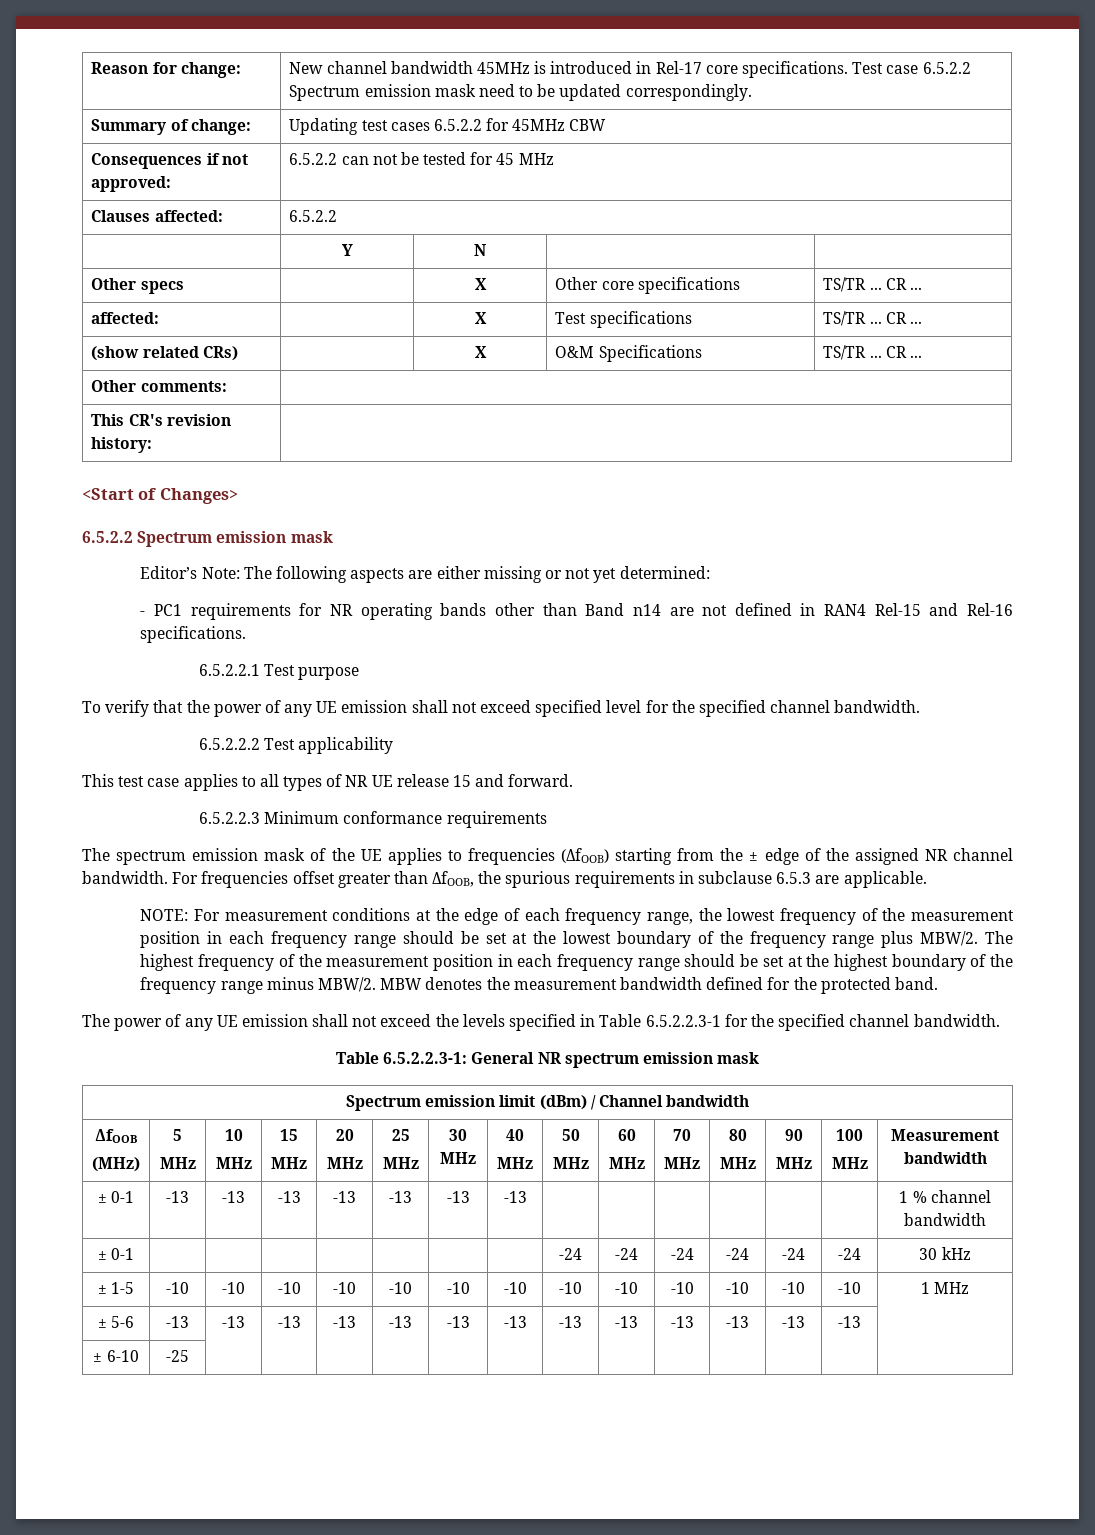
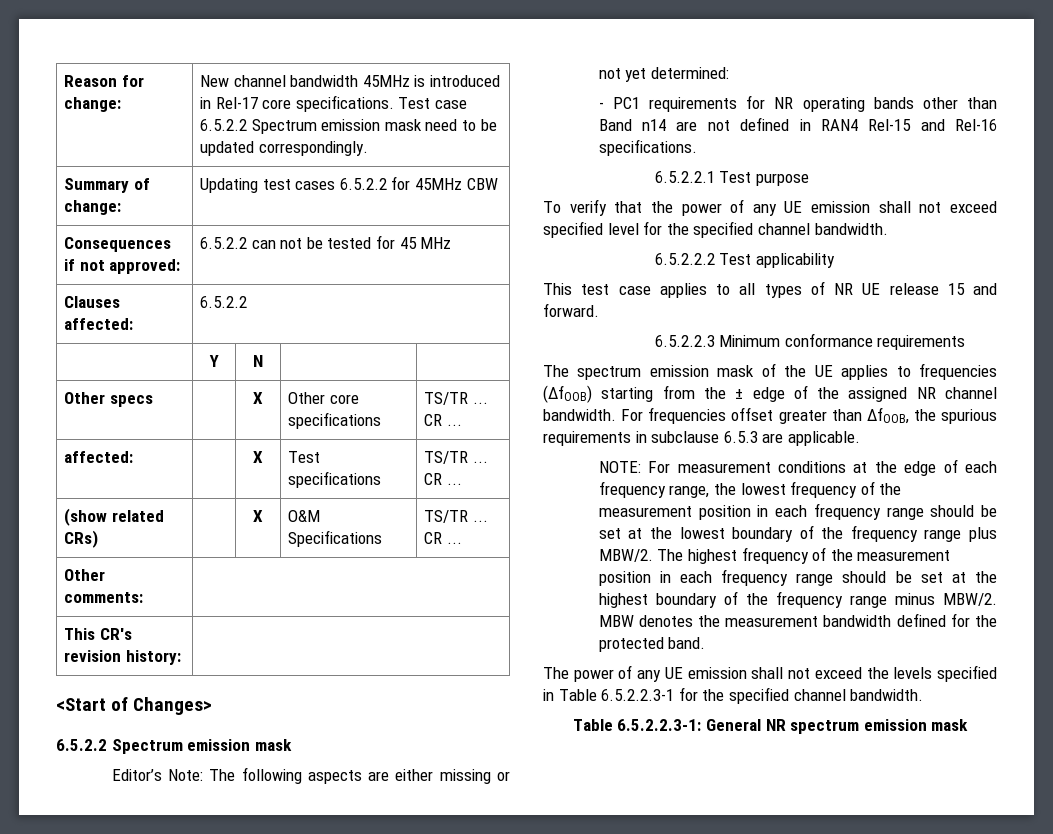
[345,1095,750,1111] [95,1129,137,1143] [92,1157,140,1172] [173,1129,182,1141] [159,1157,196,1169] [224,1129,243,1141] [215,1157,252,1169] [280,1129,298,1141] [271,1157,307,1169] [335,1129,354,1141] [326,1157,363,1169] [391,1129,410,1141] [382,1157,419,1169] [449,1129,467,1141] [440,1152,476,1164] [506,1129,524,1141] [497,1157,533,1169] [561,1129,580,1141] [552,1157,589,1169] [617,1129,636,1141] [608,1157,645,1169] [673,1129,691,1141] [664,1157,700,1169] [728,1129,747,1141] [719,1157,756,1169] [784,1129,803,1141] [775,1157,812,1169] [836,1129,863,1141] [831,1157,868,1169] [891,1129,999,1141] [903,1152,987,1164] [97,1191,135,1203] [166,1191,189,1203] [222,1191,245,1203] [277,1191,301,1203] [333,1191,356,1203] [389,1191,412,1203] [446,1191,470,1203] [503,1191,527,1203] [899,1190,991,1203] [904,1213,986,1226] [97,1248,135,1260] [559,1248,582,1260] [615,1248,638,1260] [670,1248,694,1260] [726,1248,749,1260] [782,1248,805,1260] [838,1248,861,1260] [919,1247,971,1260] [97,1282,135,1294] [166,1282,189,1294] [222,1282,245,1294] [277,1282,301,1294] [333,1282,356,1294] [389,1282,412,1294] [446,1282,470,1294] [503,1282,527,1294] [559,1282,582,1294] [615,1282,638,1294] [670,1282,694,1294] [726,1282,749,1294] [782,1282,805,1294] [838,1282,861,1294] [920,1282,970,1294] [97,1316,135,1328] [166,1316,189,1328] [222,1316,245,1328] [277,1316,301,1328] [333,1316,356,1328] [389,1316,412,1328] [446,1316,470,1328] [503,1316,527,1328] [559,1316,582,1328] [615,1316,638,1328] [670,1316,694,1328] [726,1316,749,1328] [782,1316,805,1328] [838,1316,861,1328] [93,1350,139,1362] [166,1350,189,1362] // Spectrum emission limit (dBm) / Channel bandwidth // ΔfOOB // (MHz) | 5 // MHz | 10 // MHz | 15 // MHz | 20 // MHz | 25 // MHz | 30 MHz | 40 // MHz | 50 // MHz | 60 // MHz | 70 // MHz | 80 // MHz | 90 // MHz | 100 // MHz | Measurement bandwidth // ± 0-1 | -13 | -13 | -13 | -13 | -13 | -13 | -13 | | | | | | | 1 % channel bandwidth // ± 0-1 | | | | | | | | -24 | -24 | -24 | -24 | -24 | -24 | 30 kHz // ± 1-5 | -10 | -10 | -10 | -10 | -10 | -10 | -10 | -10 | -10 | -10 | -10 | -10 | -10 | 1 MHz // ± 5-6 | -13 | -13 | -13 | -13 | -13 | -13 | -13 | -13 | -13 | -13 | -13 | -13 | -13 | // ± 6-10 | -25 | | | | | | | | | | | | | -> (969, 725) none

